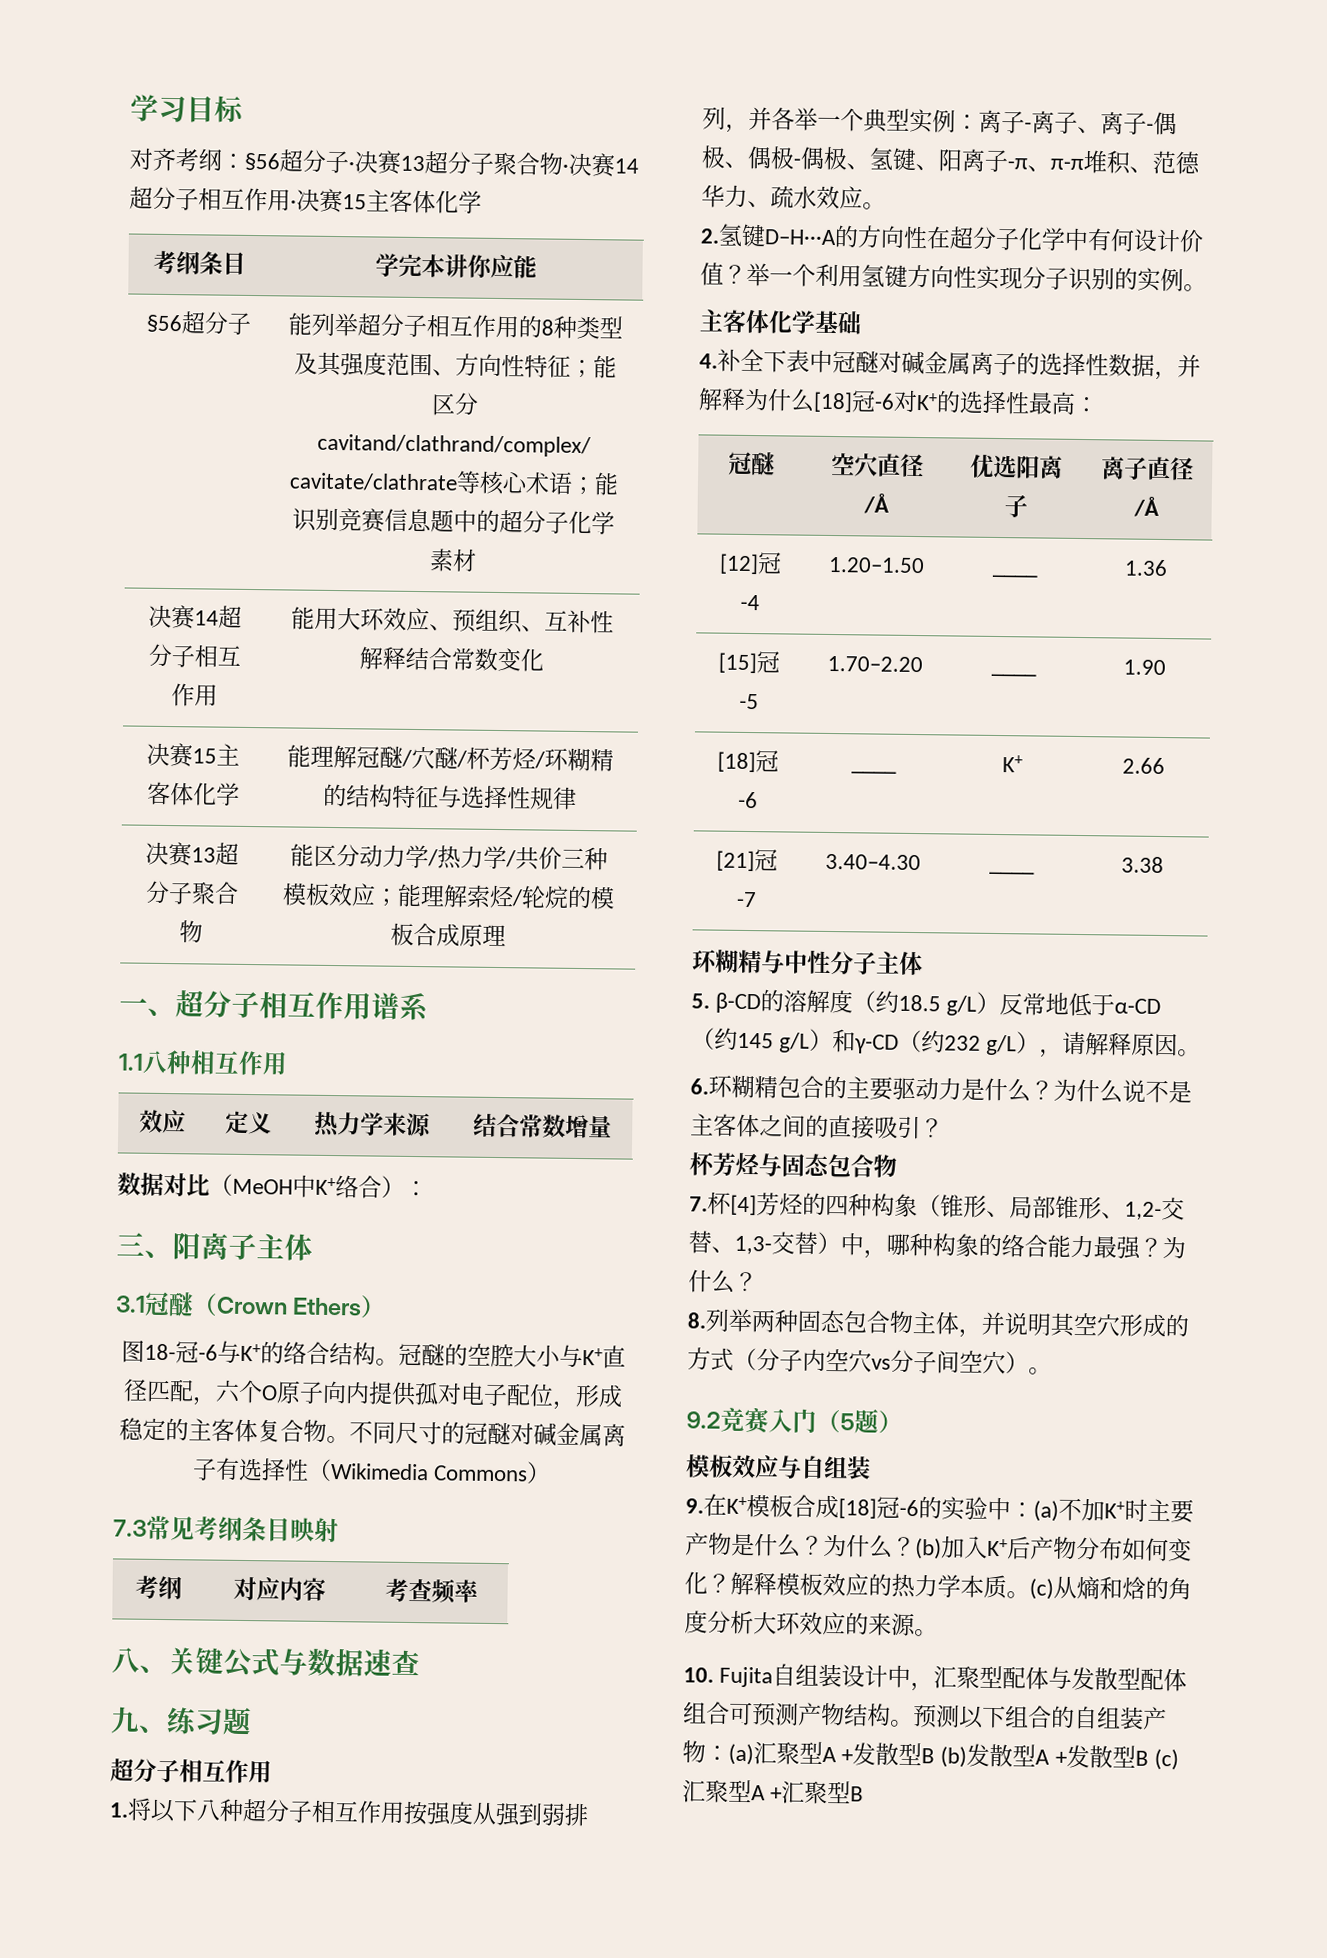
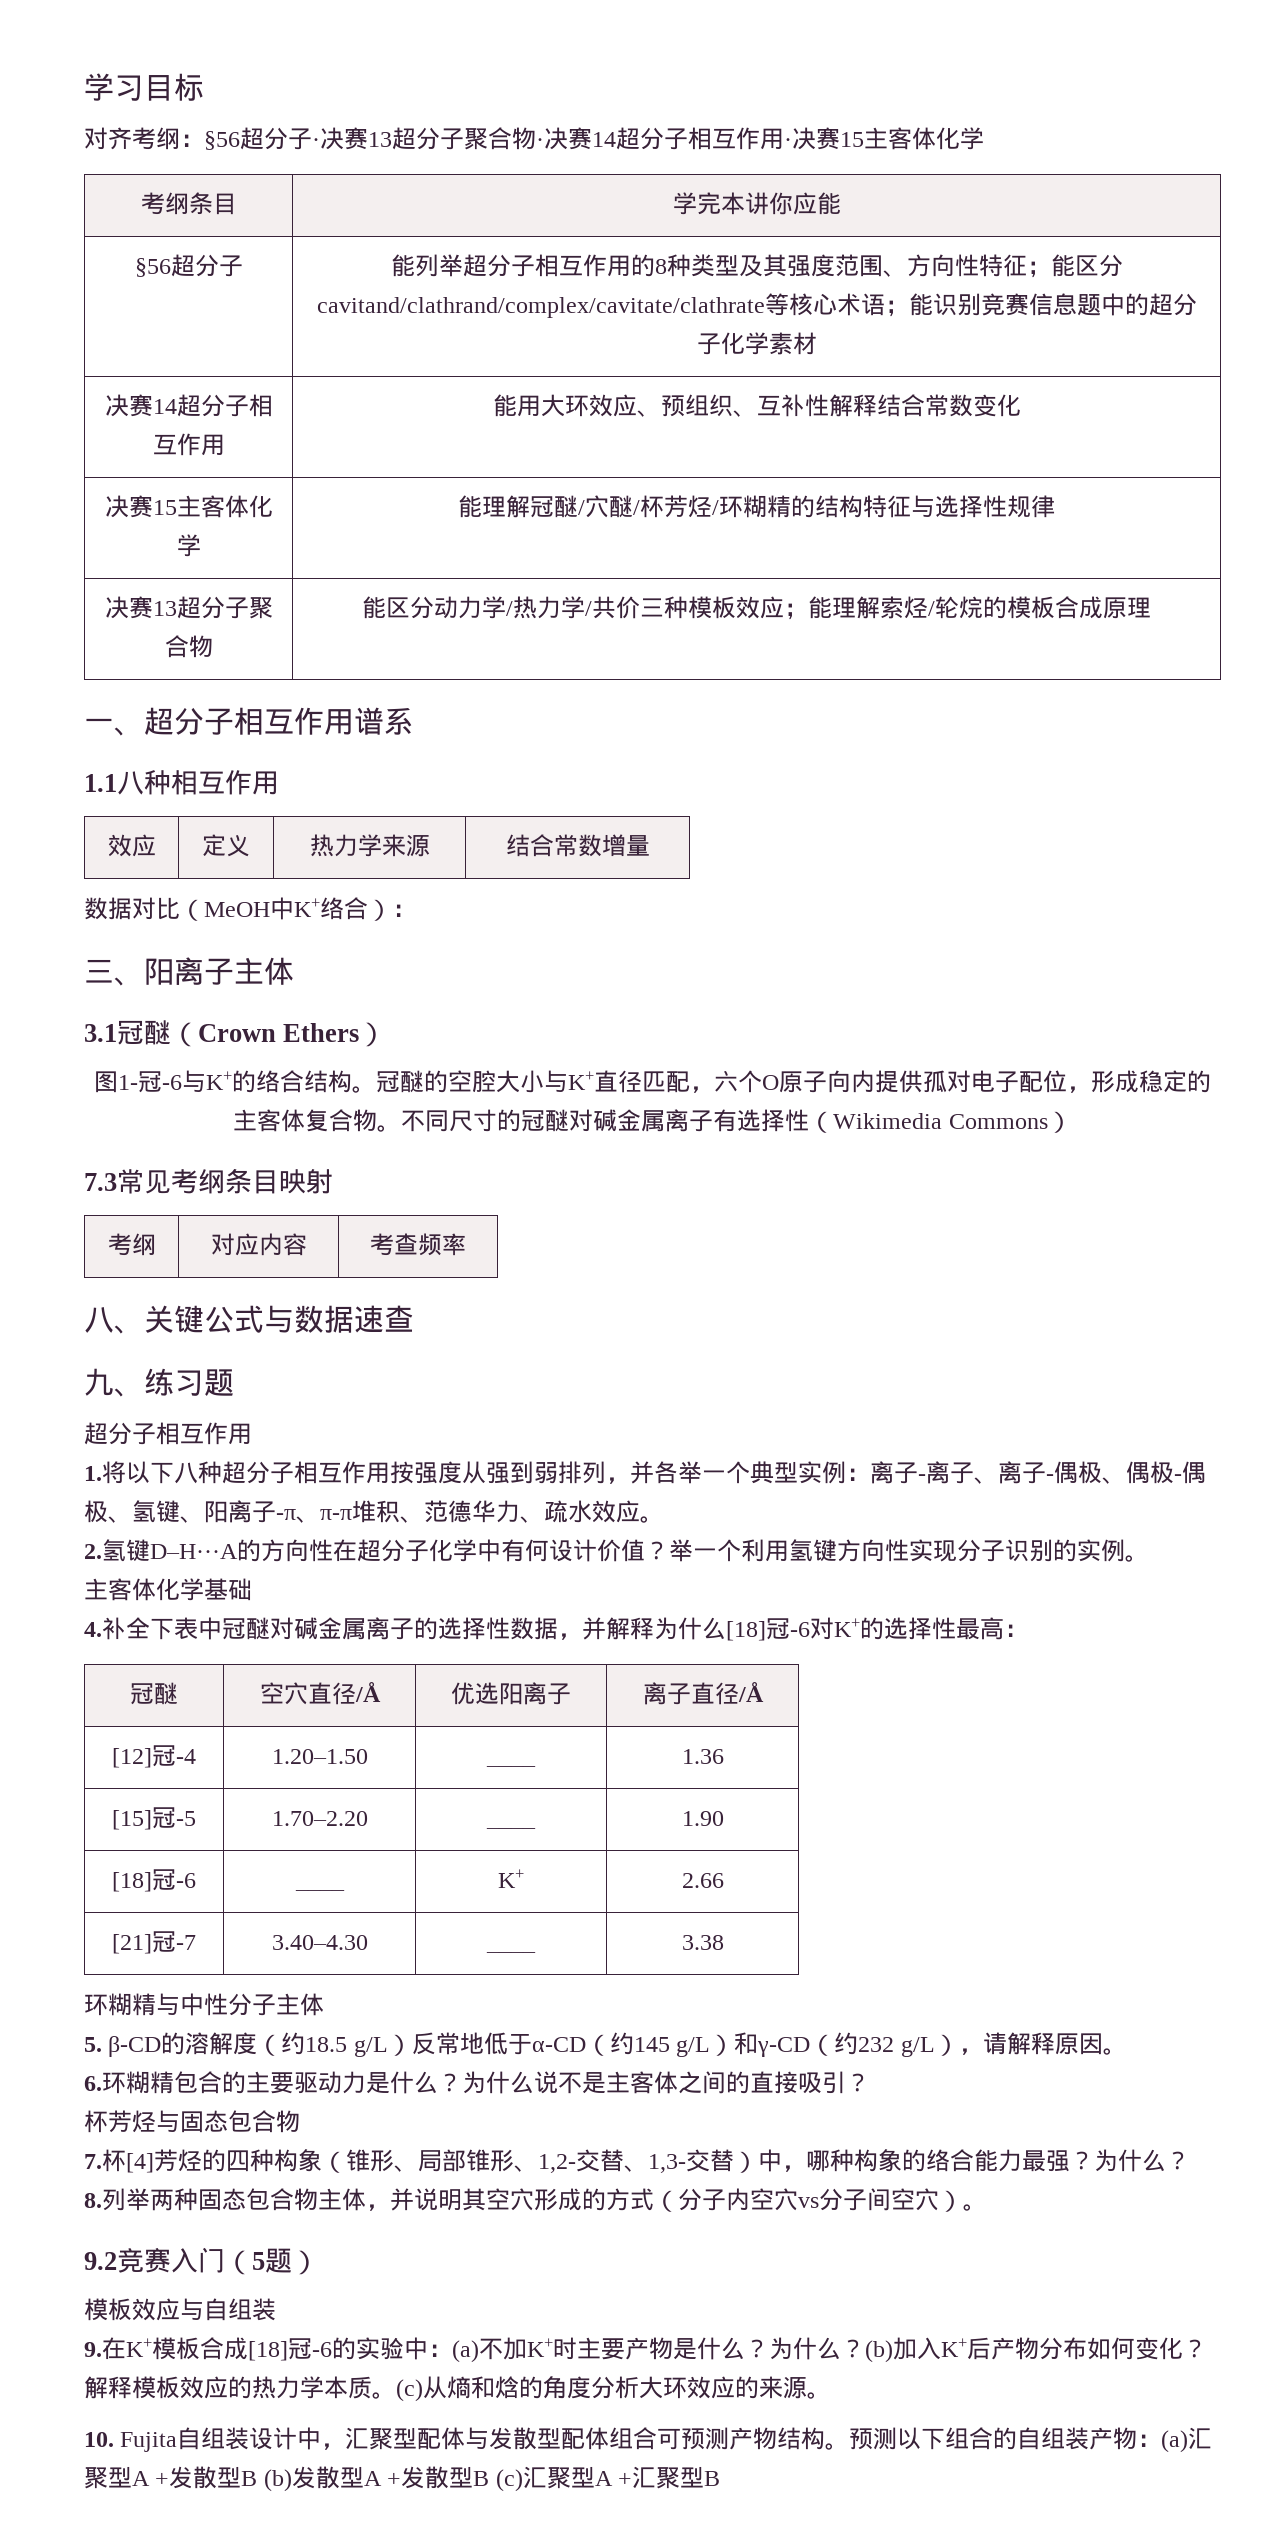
[143,1343,176,1361] 18- -> [118,1075,138,1090] 1-

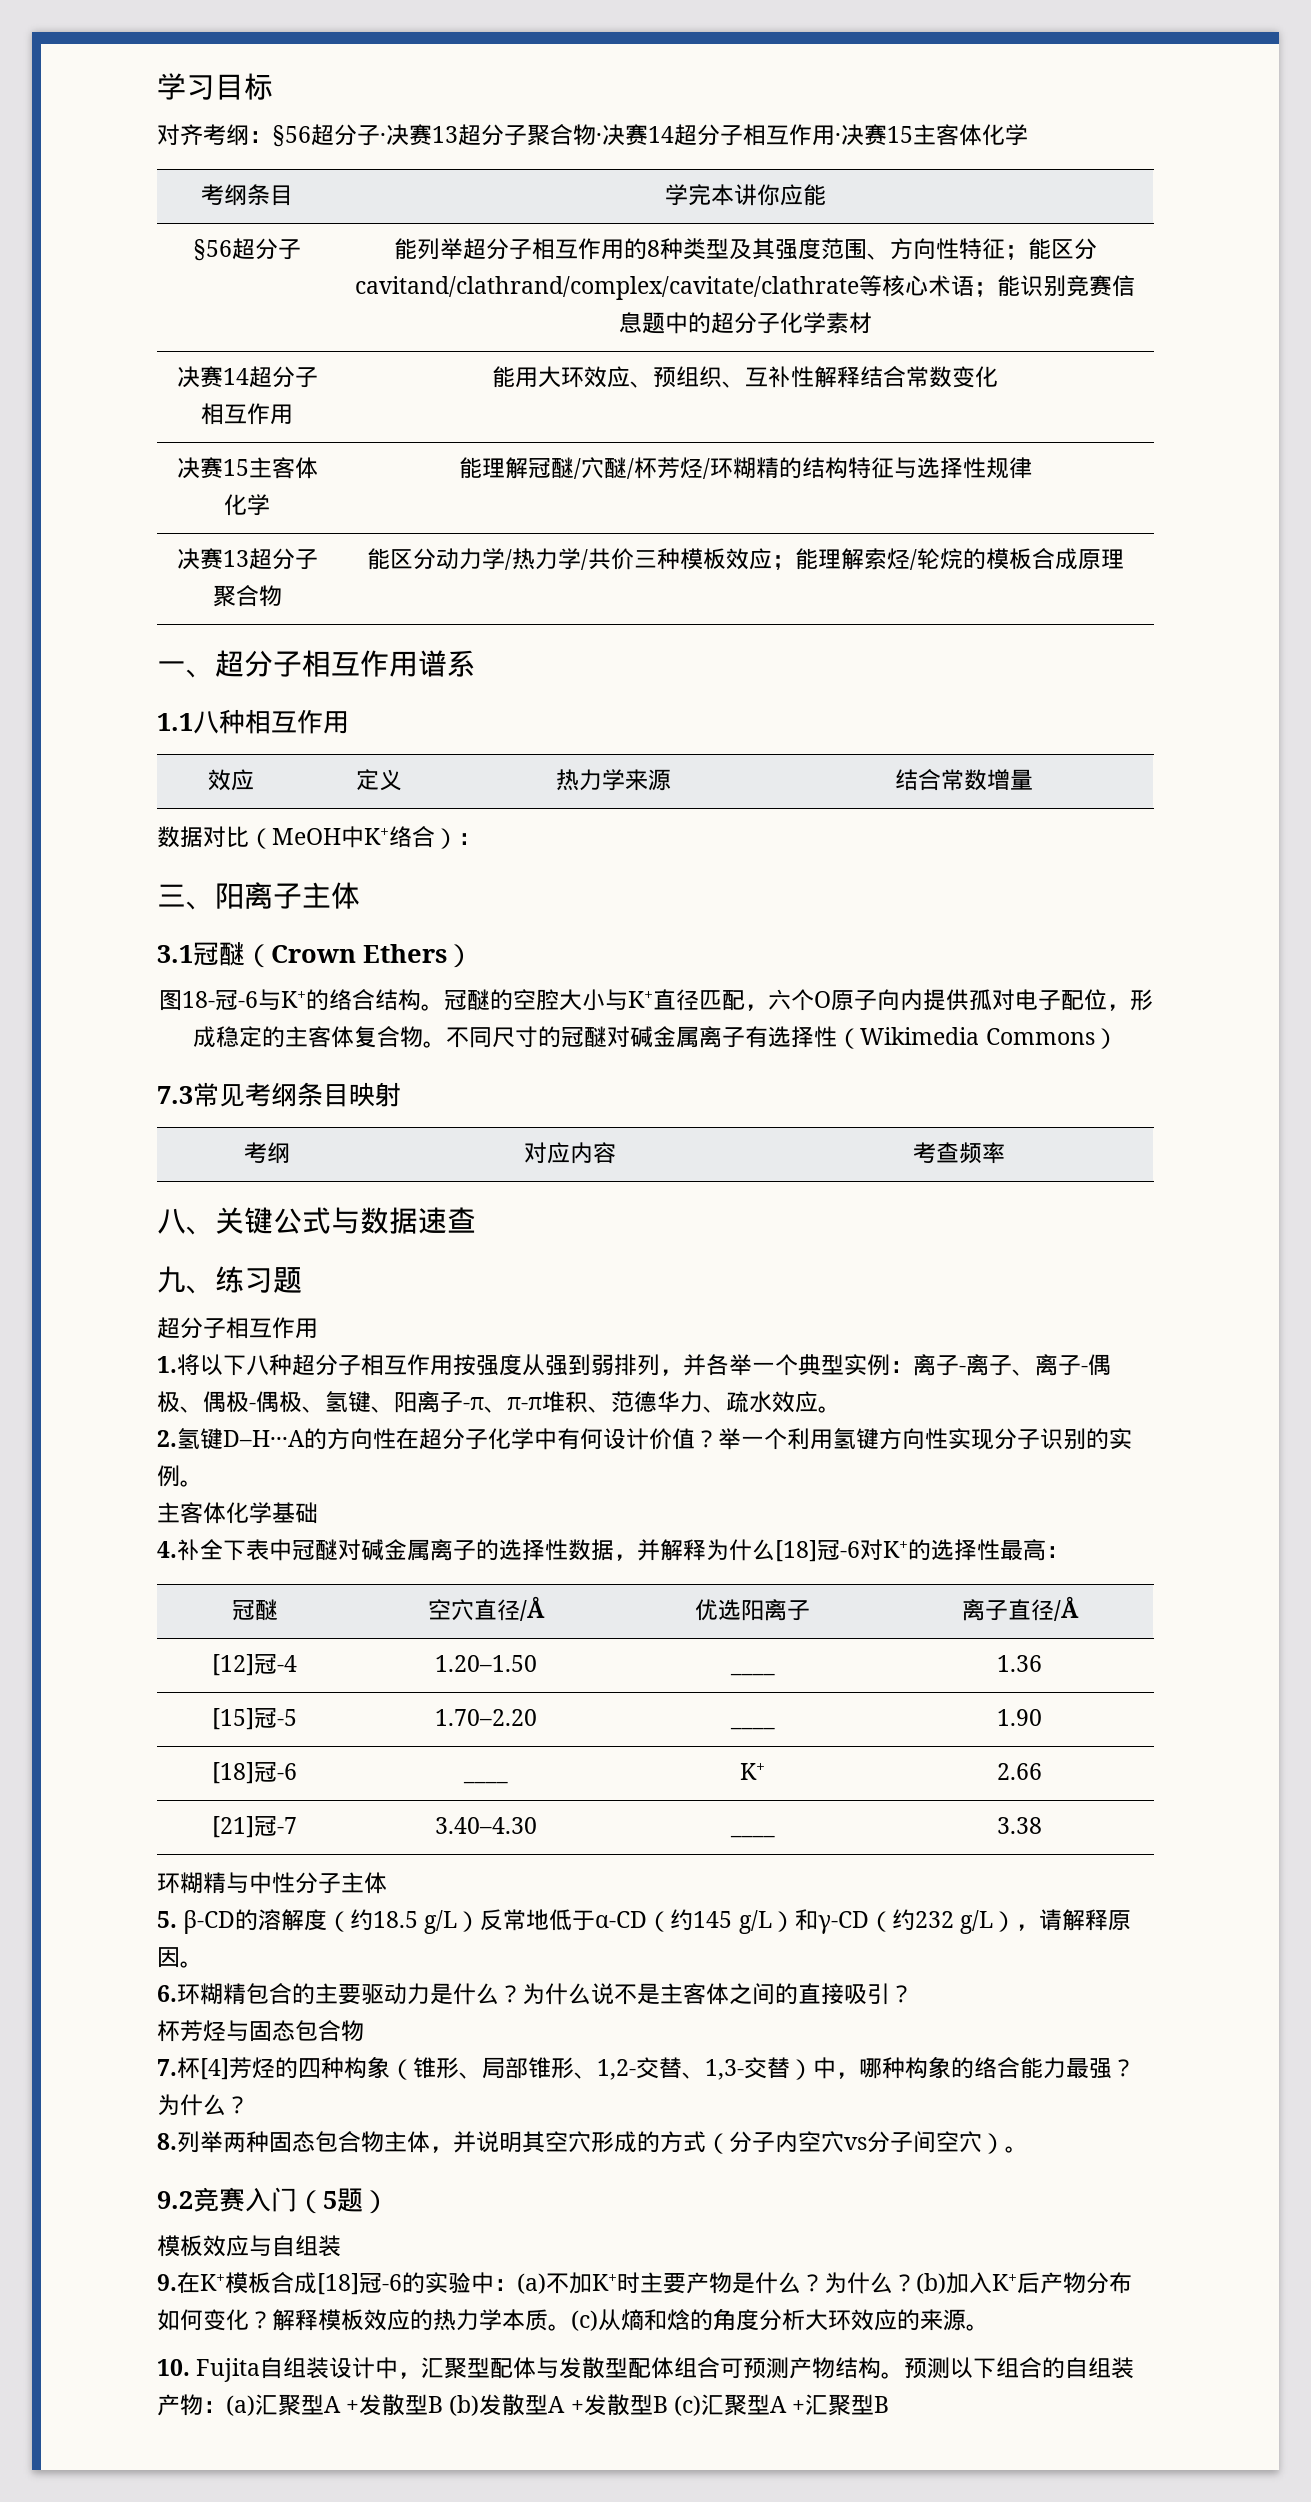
[118,1075,138,1090] 1- -> [181,991,215,1008] 18-

